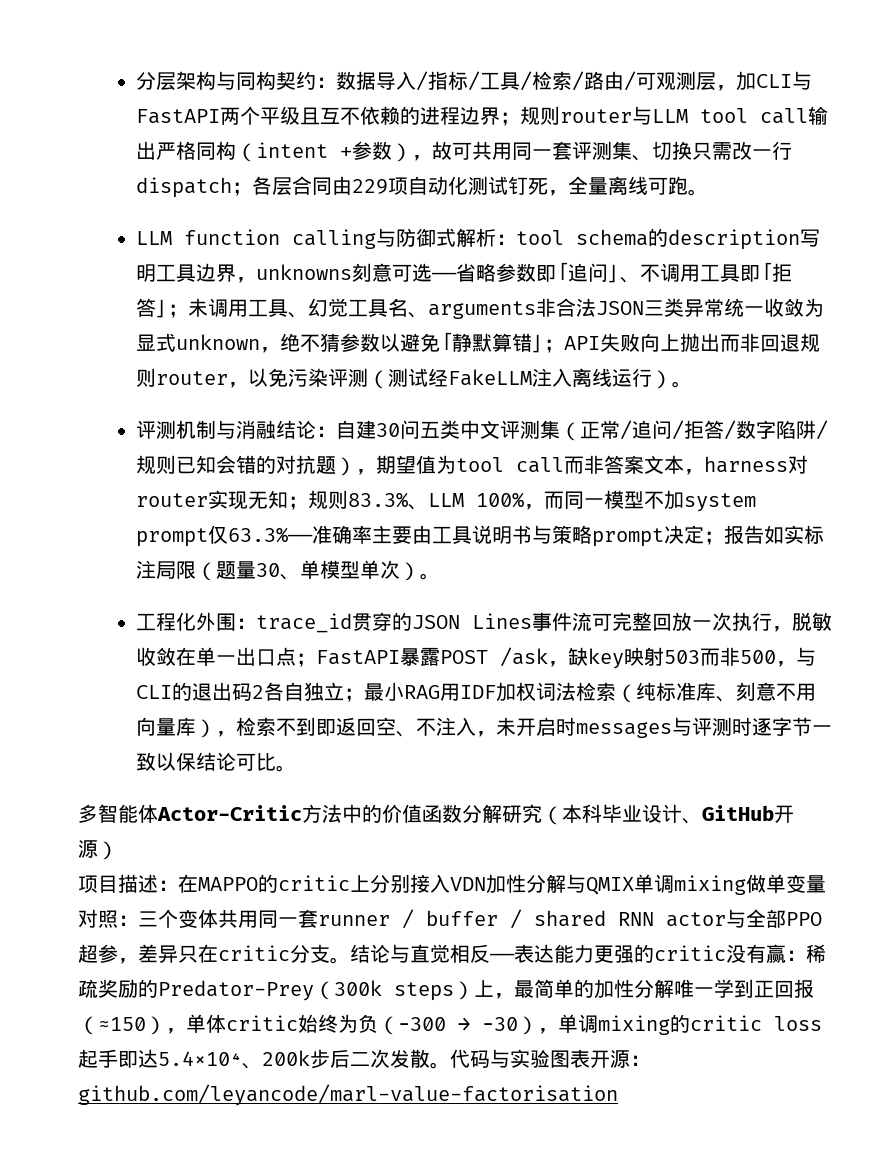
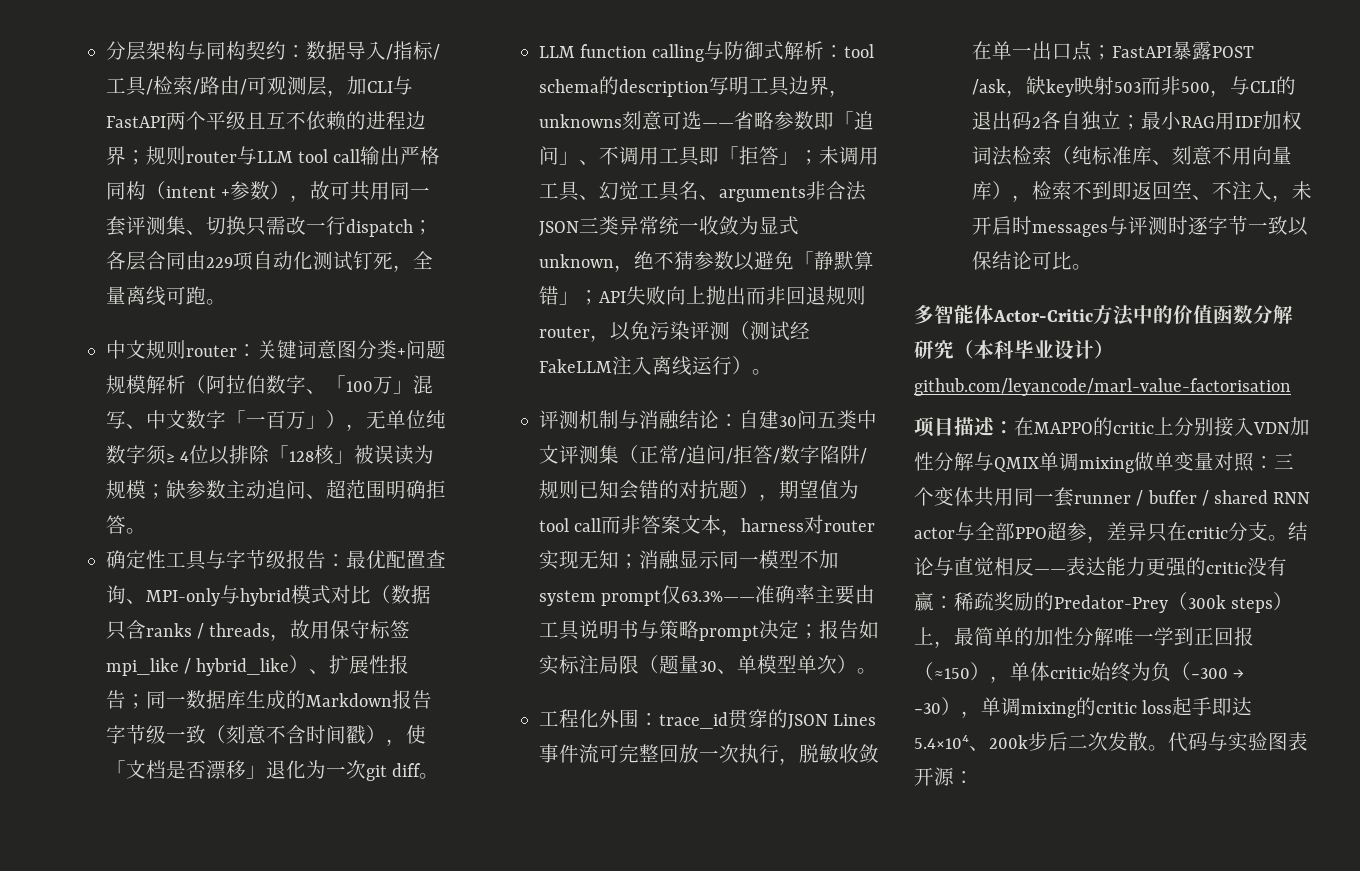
(708, 192) none -> [105,340,446,359] [105,375,433,394] [105,410,446,431] [105,445,434,465] [105,480,446,499] [105,515,146,534] [105,549,446,570] [105,585,431,606] [105,620,411,641] [105,655,410,676] [105,690,432,710] [105,724,426,746] [105,760,439,781] // 中文规则router：关键词意图分类+问题规模解析（阿拉伯数字、「100万」混写、中文数字「一百万」），无单位纯数字须≥ 4位以排除「128核」被误读为规模；缺参数主动追问、超范围明确拒答。 // 确定性工具与字节级报告：最优配置查询、MPI-only与hybrid模式对比（数据只含ranks / threads，故用保守标签mpi_like / hybrid_like）、扩展性报告；同一数据库生成的Markdown报告字节级一致（刻意不含时间戳），使「文档是否漂移」退化为一次git diff。
[307,490,564,510] 规则83.3%、LLM 100%，而 -> [638,550,719,570] 消融显示
[682,805,794,824] [78,840,118,860] 、GitHub开源） -> [1094,340,1114,359] [914,378,1291,396] ）github.com/leyancode/marl-value-factorisation
[78,1084,618,1106] github.com/leyancode/marl-value-factorisation -> (974, 777) none

